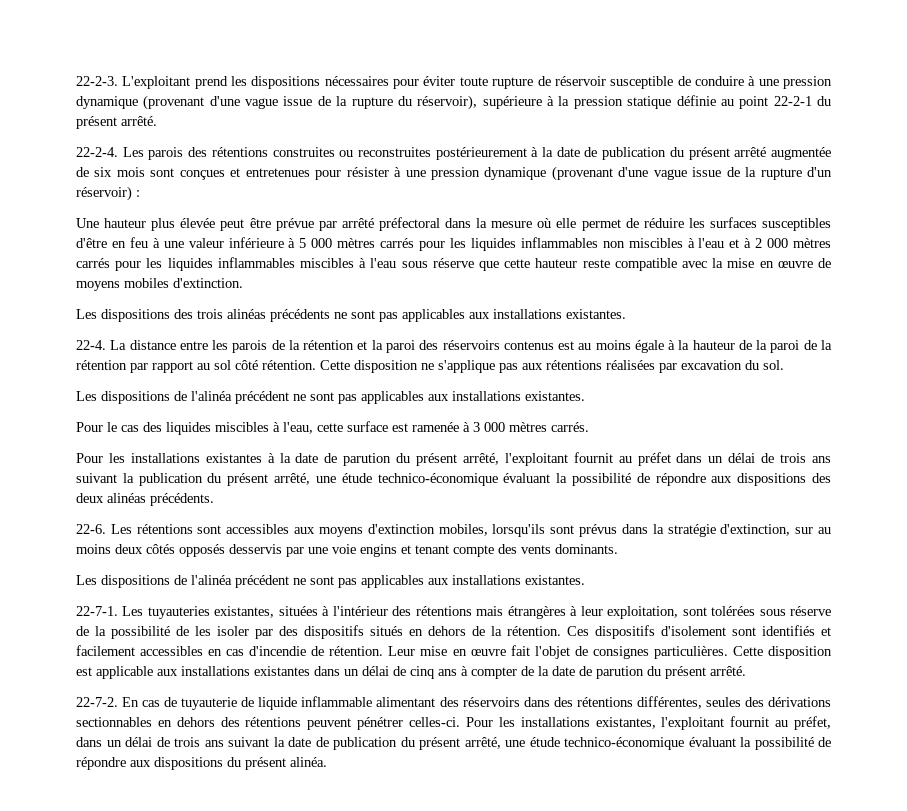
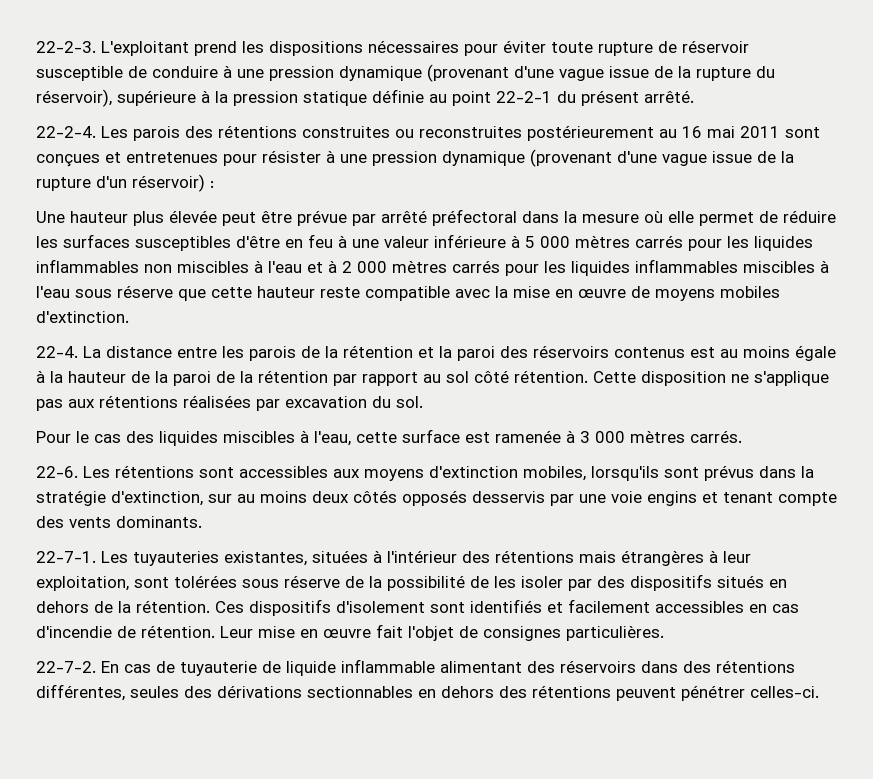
[531,147,832,160] [76,167,145,177] à la date de publication du présent arrêté augmentée de six mois -> [659,126,780,138] au 16 mai 2011
[76,309,626,322] // Les dispositions des trois alinéas précédents ne sont pas applicables aux installations existantes. -> (129, 317) none
[76,391,585,404] // Les dispositions de l'alinéa précédent ne sont pas applicables aux installations existantes. -> (423, 402) none
[76,452,832,466] [76,473,831,486] [76,493,214,506] // Pour les installations existantes à la date de parution du présent arrêté, l'exploitant fournit au préfet dans un délai de trois ans suivant la publication du présent arrêté, une étude technico-économique évaluant la possibilité de répondre aux dispositions des deux alinéas précédents. -> (742, 436) none
[76,575,585,588] // Les dispositions de l'alinéa précédent ne sont pas applicables aux installations existantes. -> (202, 522) none
[732,646,832,659] [76,666,746,679] Cette disposition est applicable aux installations existantes dans un délai de cinq ans à compter de la date de parution du présent arrêté. -> (664, 633) none
[465,716,832,730] [76,737,831,750] [76,757,327,770] Pour les installations existantes, l'exploitant fournit au préfet, dans un délai de trois ans suivant la date de publication du présent arrêté, une étude technico-économique évaluant la possibilité de répondre aux dispositions du présent alinéa. -> (819, 692) none

